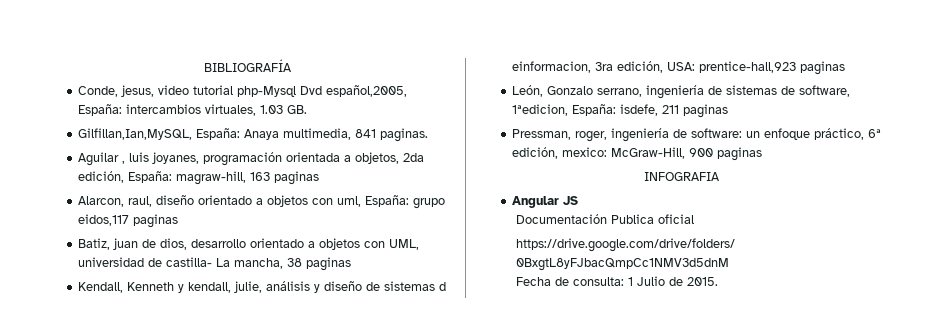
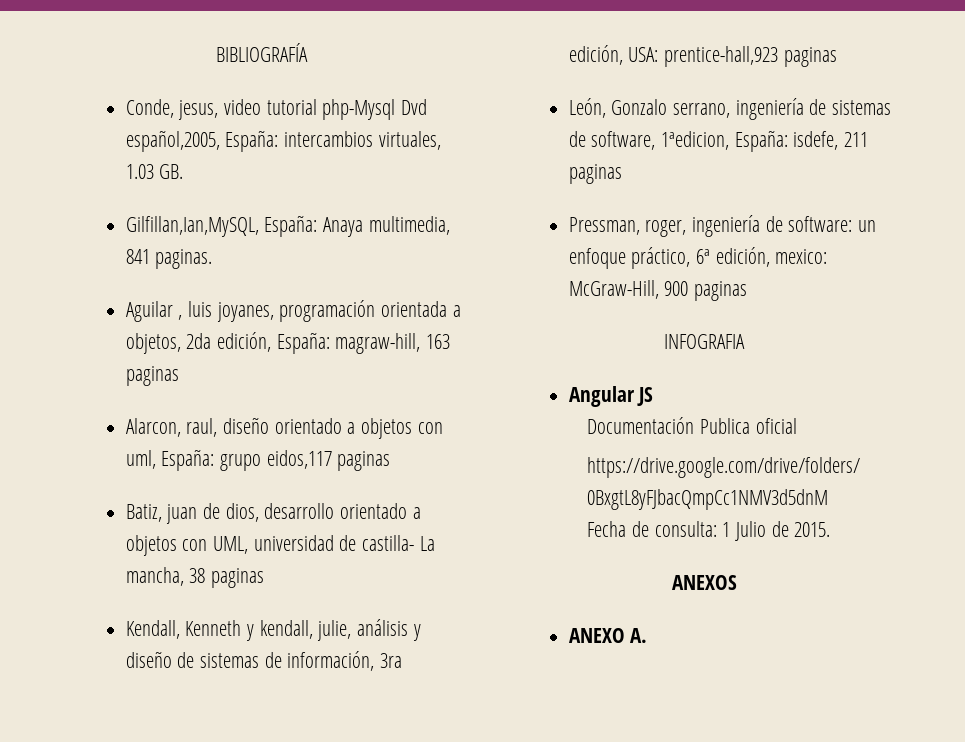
[439,282,447,291] [512,61,592,73] d einformacion, -> [264,651,375,671] de información,
(718, 281) none -> [671,575,737,590] [568,628,648,643] // ANEXOS // ANEXO A.

